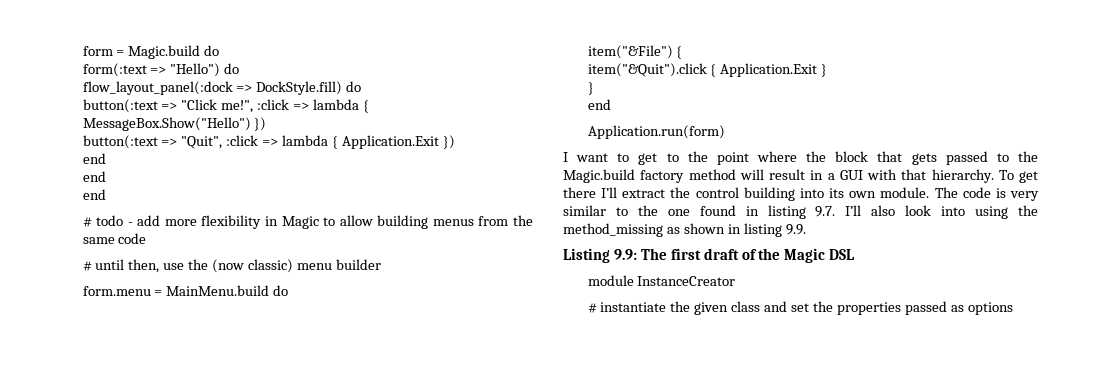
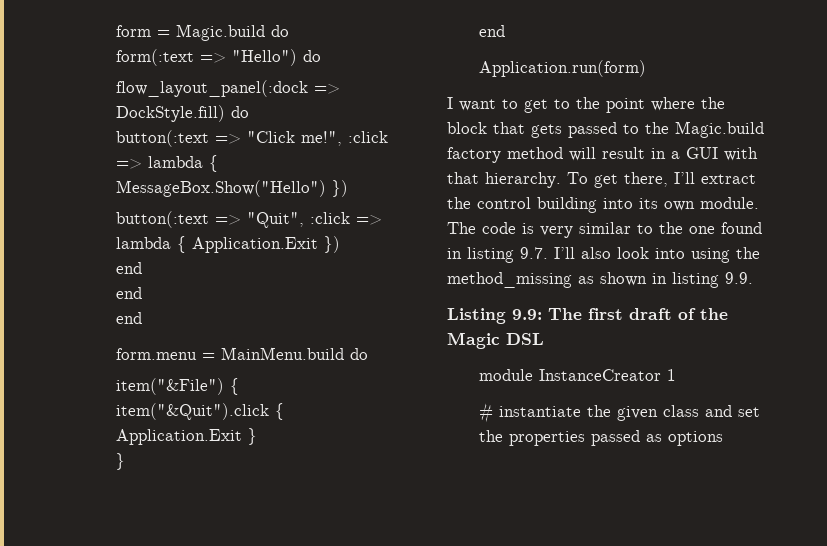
[82,215,533,229] [82,233,147,244] [82,259,381,273] // # todo - add more flexibility in Magic to allow building menus from the same code // # until then, use the (now classic) menu builder -> (142, 318) none
[563,187,596,198] there -> [624,172,668,187] there,
(736, 281) none -> [666,369,676,381] 1

